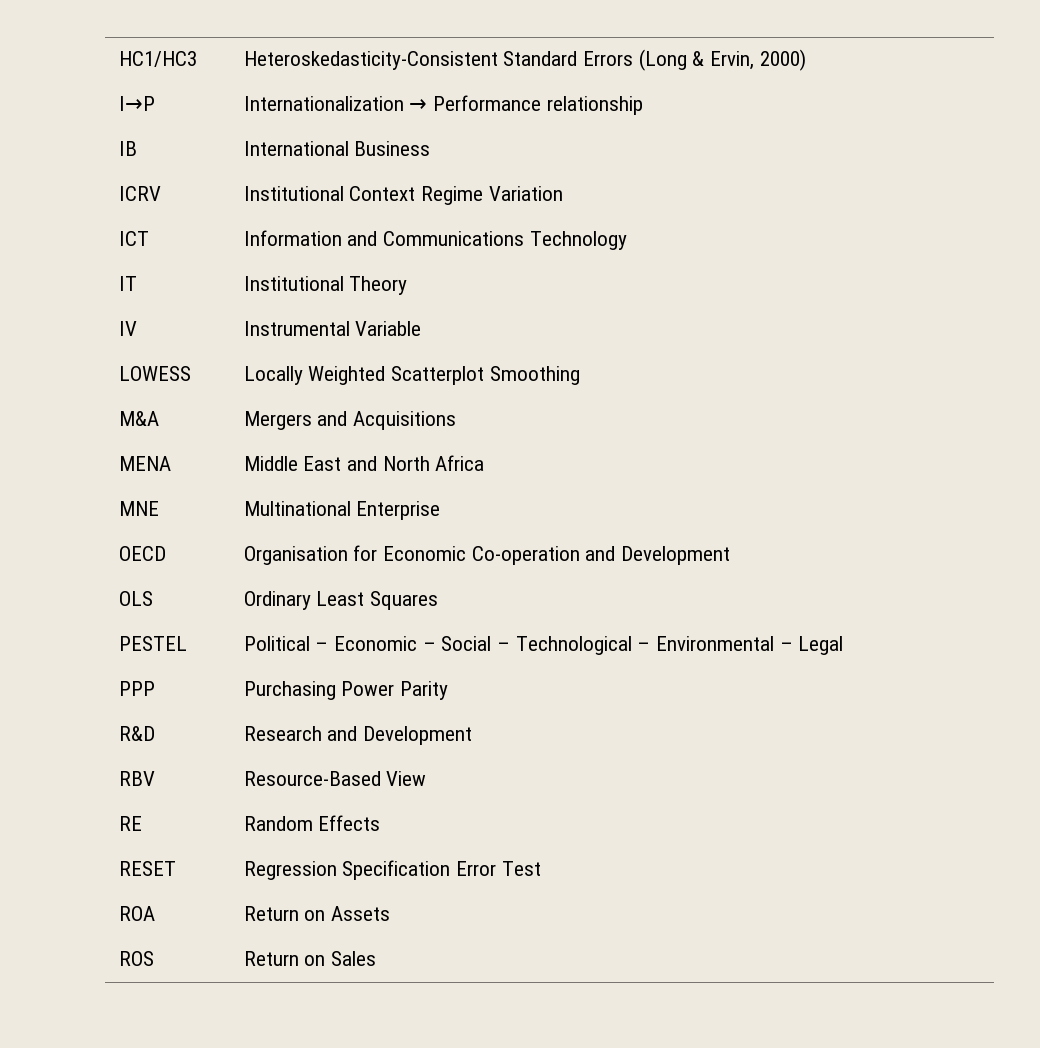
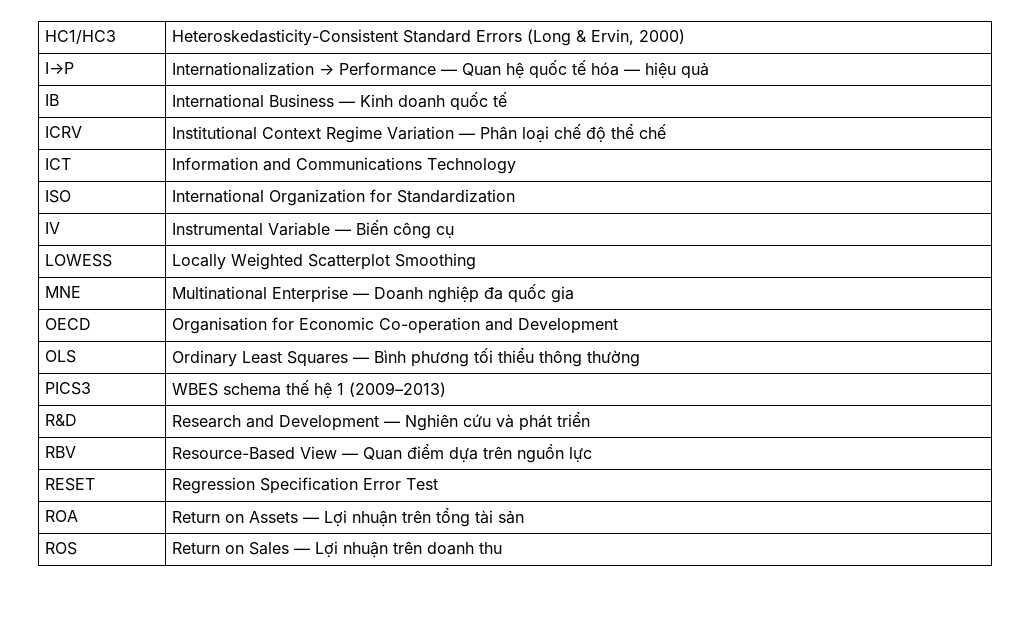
[546,96,643,115] [118,141,137,156] [243,141,431,156] relationship // IB | International Business -> [441,60,710,79] [45,94,60,106] [172,92,508,111] — Quan hệ quốc tế hóa — hiệu quả // IB | International Business — Kinh doanh quốc tế
(563, 193) none -> [459,124,667,143] — Phân loại chế độ thể chế
[118,276,137,291] [243,276,408,295] IT | Institutional Theory -> [45,190,72,203] [172,189,516,206] ISO | International Organization for Standardization
(422, 328) none -> [335,220,455,239] — Biến công cụ
[118,411,159,426] [243,411,456,430] [118,456,171,471] [243,455,485,471] [118,501,159,516] [243,501,441,520] M&A | Mergers and Acquisitions // MENA | Middle East and North Africa // MNE | Multinational Enterprise -> [45,286,82,298] [172,284,575,303] MNE | Multinational Enterprise — Doanh nghiệp đa quốc gia
[118,636,187,651] [243,636,844,655] [118,681,155,696] [243,681,448,700] [118,726,155,741] [243,726,472,745] [118,771,155,786] [243,771,427,786] [118,816,142,831] [243,815,381,831] // PESTEL | Political – Economic – Social – Technological – Environmental – Legal // PPP | Purchasing Power Parity // R&D | Research and Development // RBV | Resource-Based View // RE | Random Effects -> [353,348,641,367] [45,382,92,395] [172,380,447,399] [45,414,78,426] [172,412,591,431] [45,446,77,458] [172,444,593,463] — Bình phương tối thiểu thông thường // PICS3 | WBES schema thế hệ 1 (2009–2013) // R&D | Research and Development — Nghiên cứu và phát triển // RBV | Resource-Based View — Quan điểm dựa trên nguồn lực
[118,951,154,966] [243,951,376,966] // ROS | Return on Sales -> [303,508,525,527] [45,542,78,555] [172,541,503,558] — Lợi nhuận trên tổng tài sản // ROS | Return on Sales — Lợi nhuận trên doanh thu

